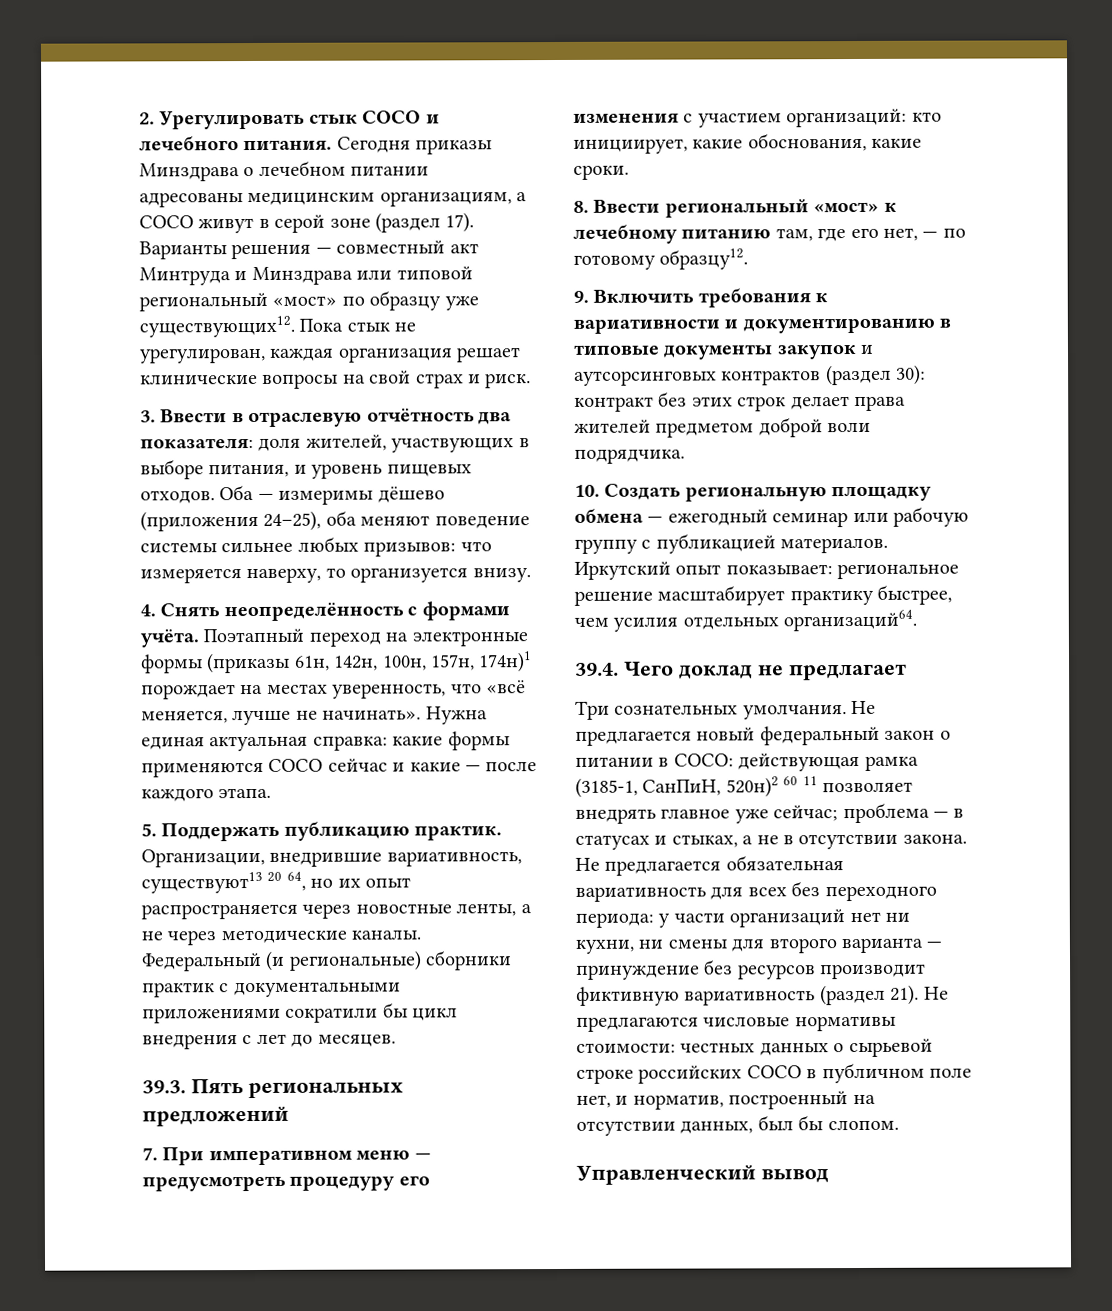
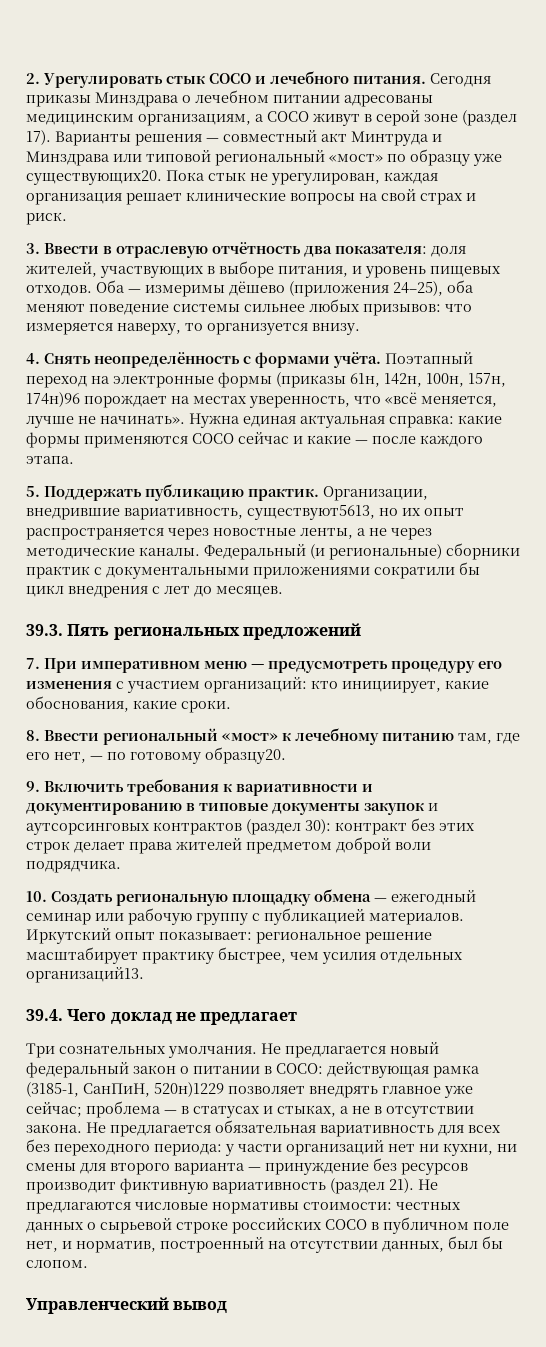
[139,315,295,338] существующих12. -> [26,170,162,185] существующих20.
[478,651,533,673] 174н)1 -> [26,392,80,407] 174н)96
[141,871,306,894] существуют13 20 64, -> [247,505,375,520] существуют5613,
[659,248,749,270] образцу12. -> [205,747,286,764] образцу20.
[783,609,918,632] организаций64. -> [26,967,144,983] организаций13.
[725,776,818,798] 520н)2 60 11 -> [154,1082,224,1097] 520н)1229

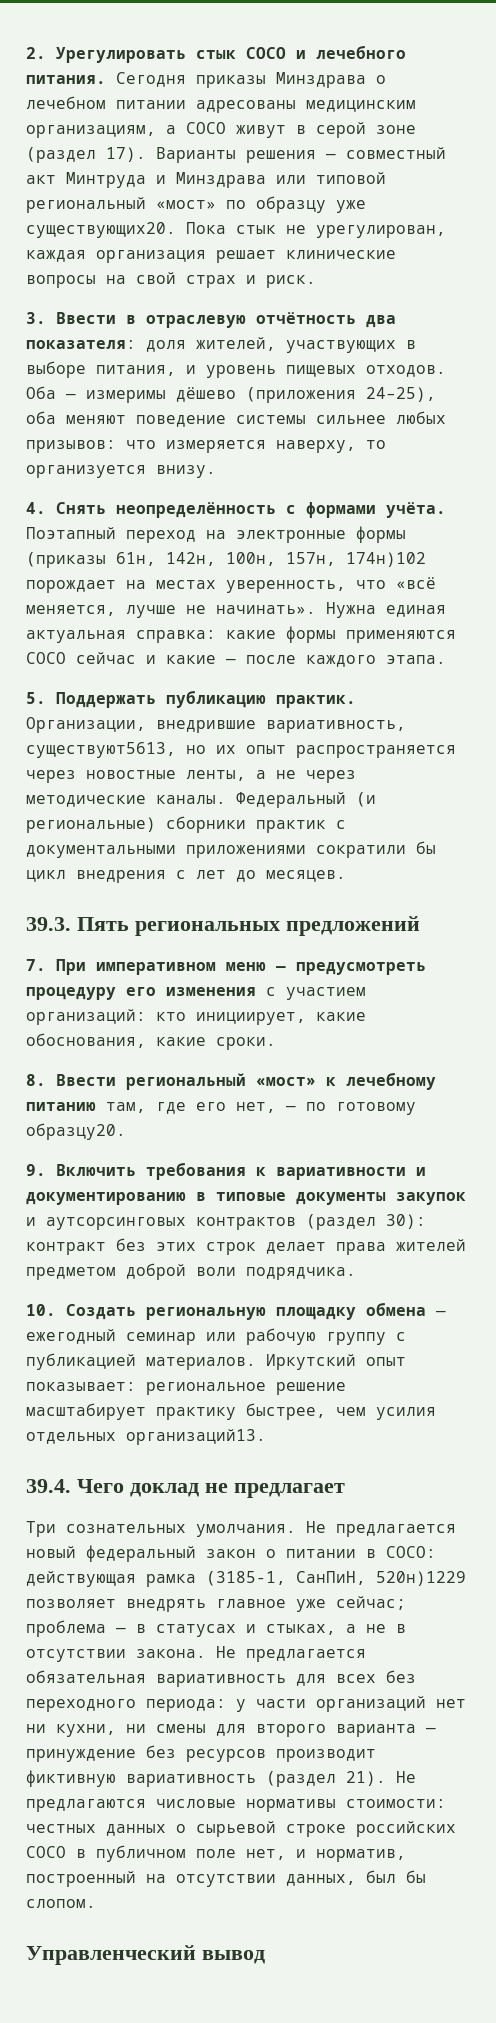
[26,392,80,407] 174н)96 -> [346,552,426,567] 174н)102

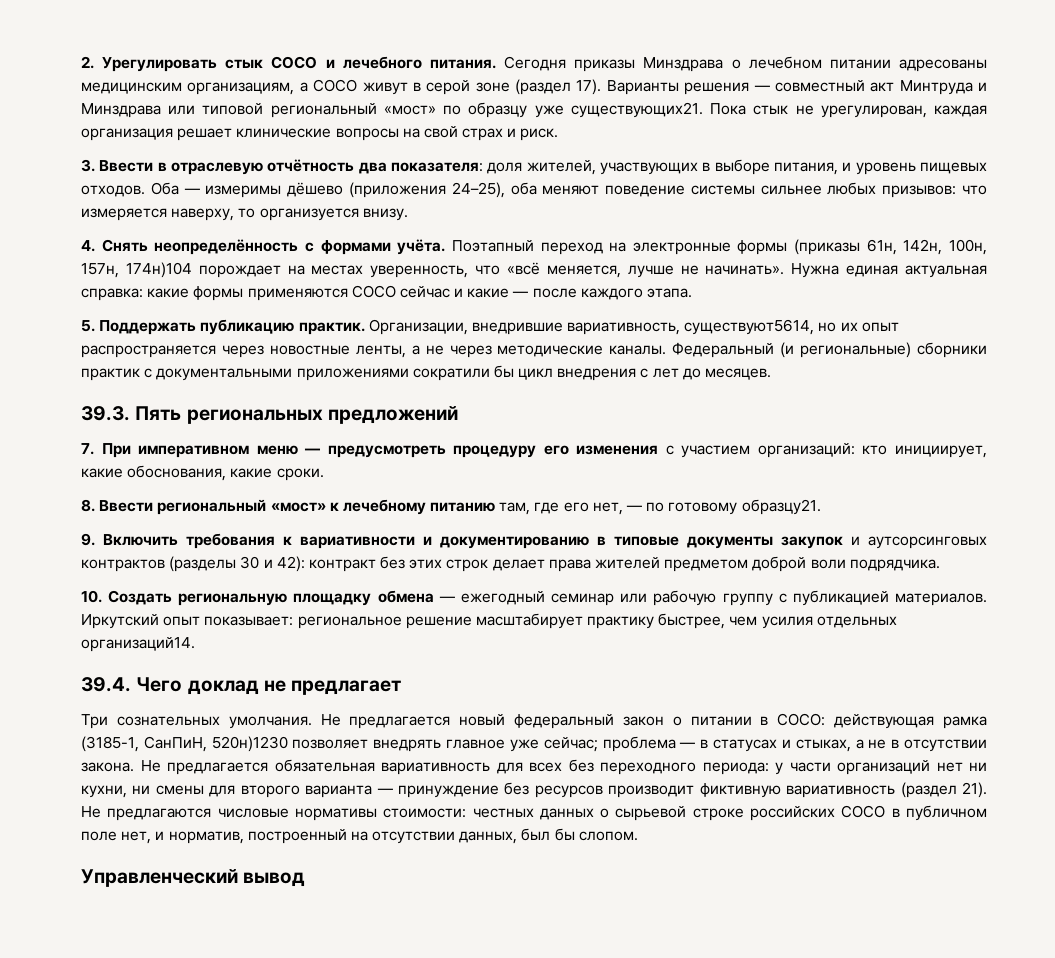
[26,222,176,238] существующих20. -> [570,102,703,118] существующих21.
[346,552,426,567] 174н)102 -> [125,262,192,278] 174н)104
[26,742,176,758] существуют5613, -> [684,319,815,335] существуют5614,
[26,1123,126,1140] образцу20. -> [741,499,821,515] образцу21.
[306,1214,426,1230] (раздел 30): -> [169,556,305,572] (разделы 30 и 42):
[126,1429,266,1445] организаций13. -> [81,637,195,652] организаций14.
[376,1571,466,1586] 520н)1229 -> [211,736,288,752] 520н)1230

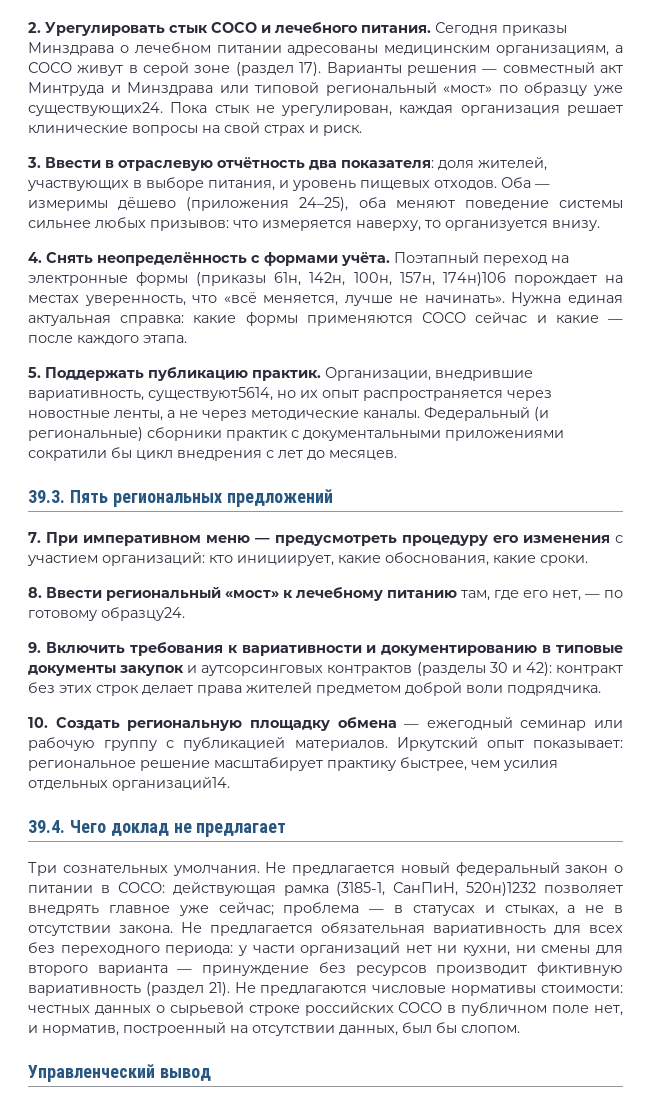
[570,102,703,118] существующих21. -> [28,102,163,116] существующих24.
[125,262,192,278] 174н)104 -> [442,272,506,286] 174н)106
[741,499,821,515] образцу21. -> [101,607,185,621] образцу24.
[211,736,288,752] 520н)1230 -> [466,882,537,896] 520н)1232

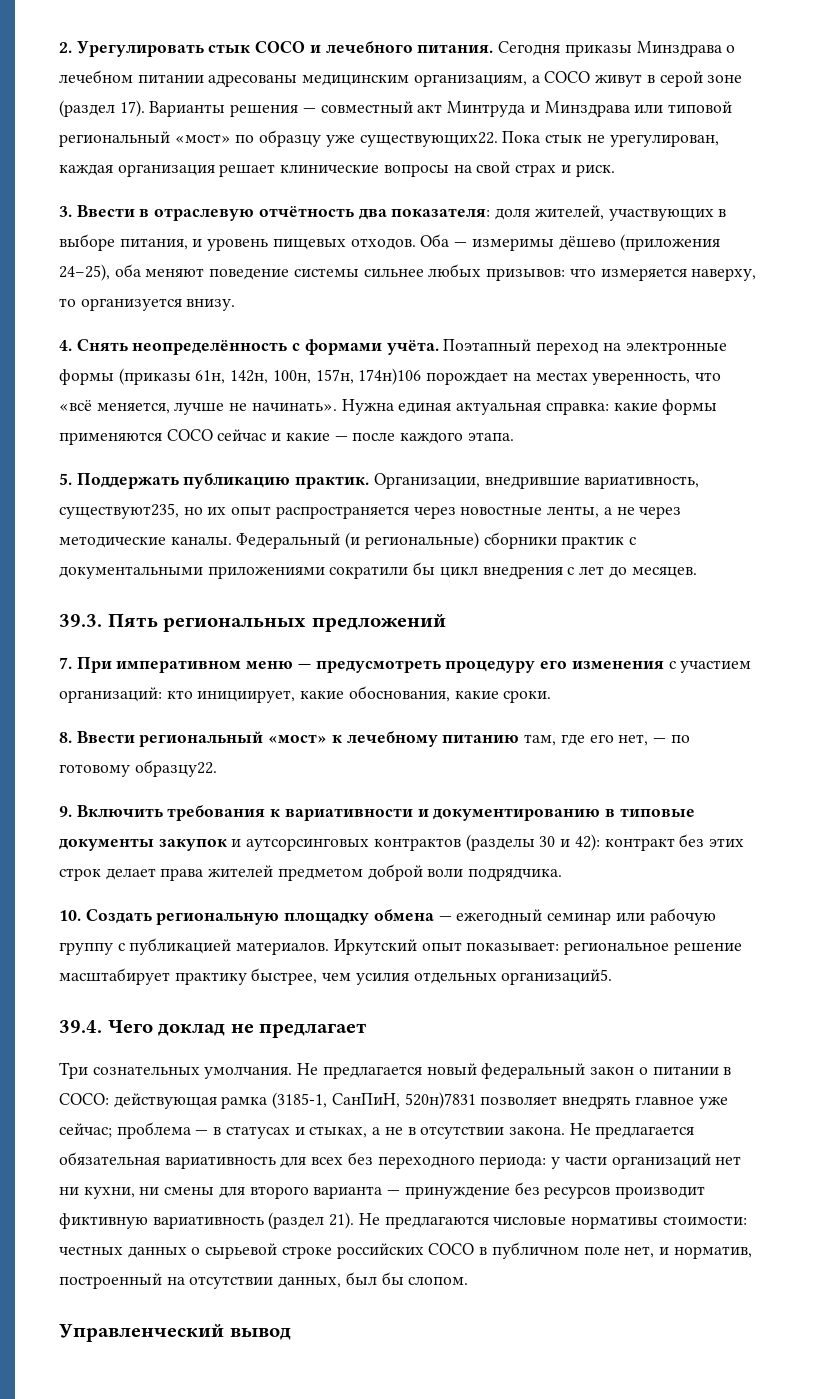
[28,102,163,116] существующих24. -> [359,132,498,147] существующих22.
[148,387,273,401] существуют5614, -> [59,503,179,519] существуют235,
[101,607,185,621] образцу24. -> [134,760,217,777] образцу22.
[112,777,230,791] организаций14. -> [501,969,613,985] организаций5.
[466,882,537,896] 520н)1232 -> [404,1092,476,1109] 520н)7831

